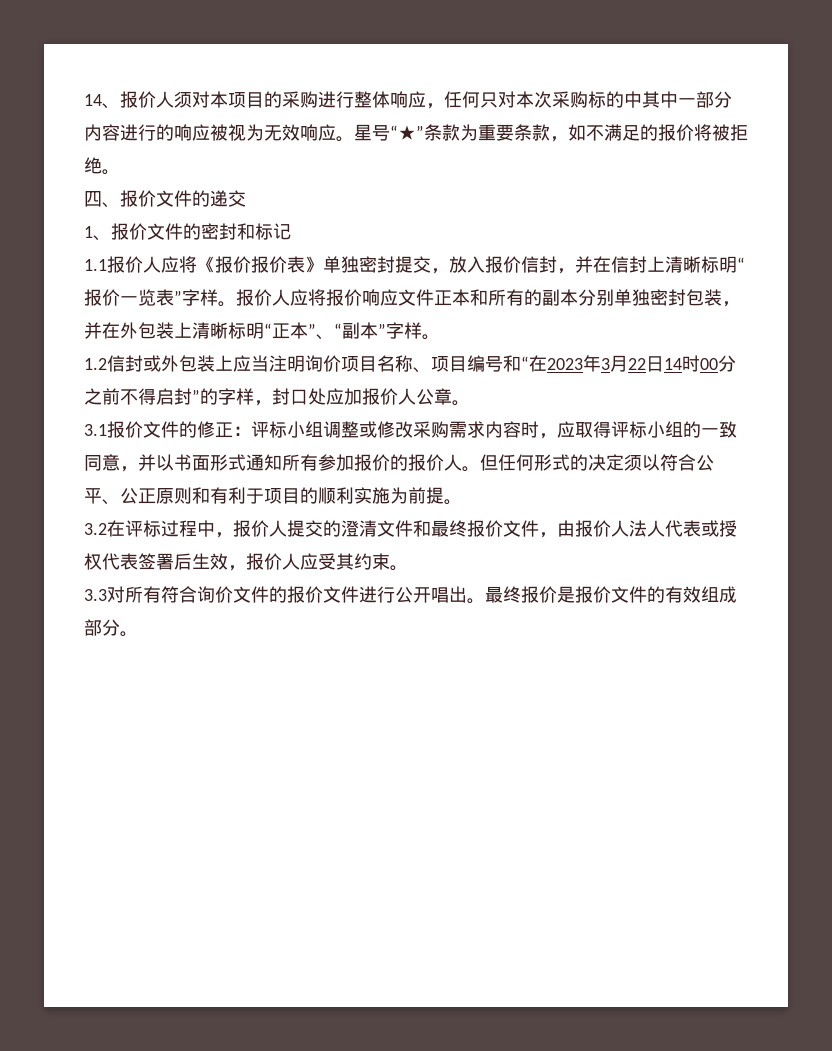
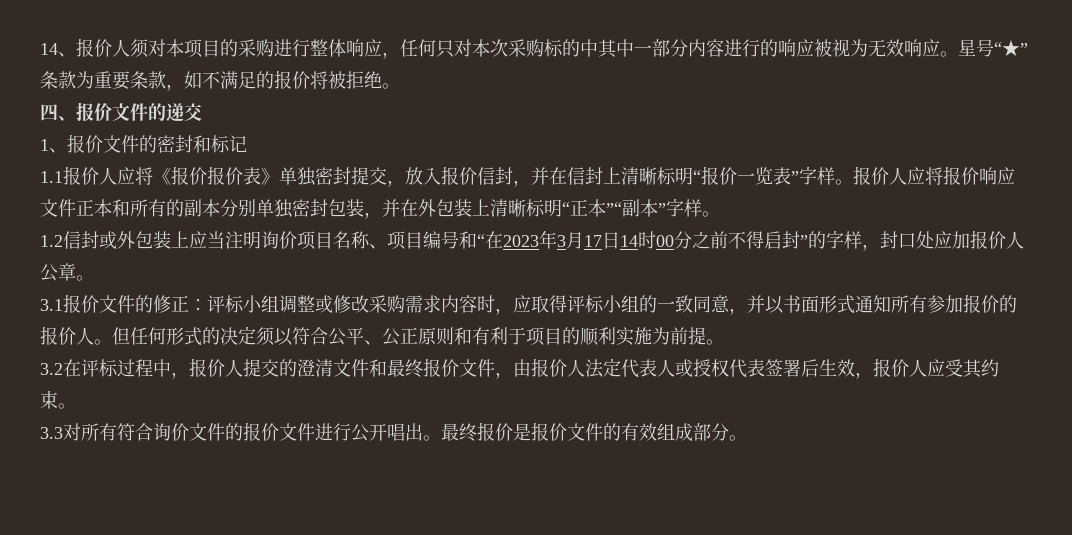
[308,323,342,340] ”、“ -> [606,202,622,215] ”“
[628,358,646,370] 22 -> [584,235,602,247] 17
[647,520,701,537] 人代表 -> [603,358,675,378] 定代表人

